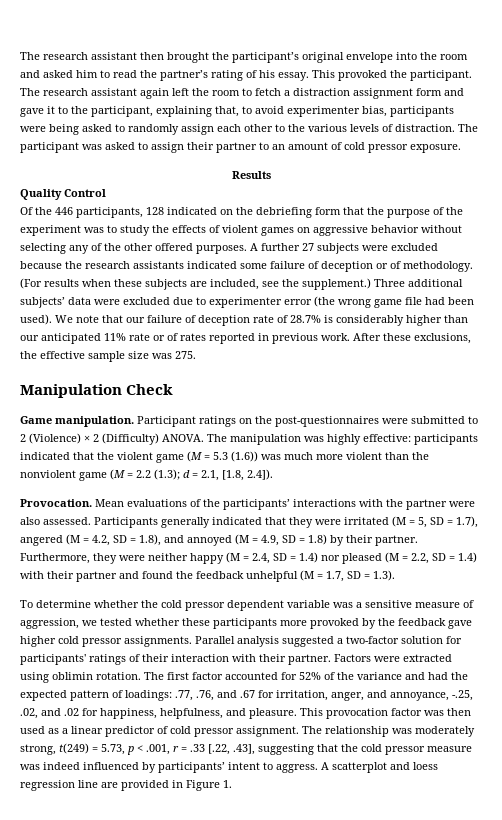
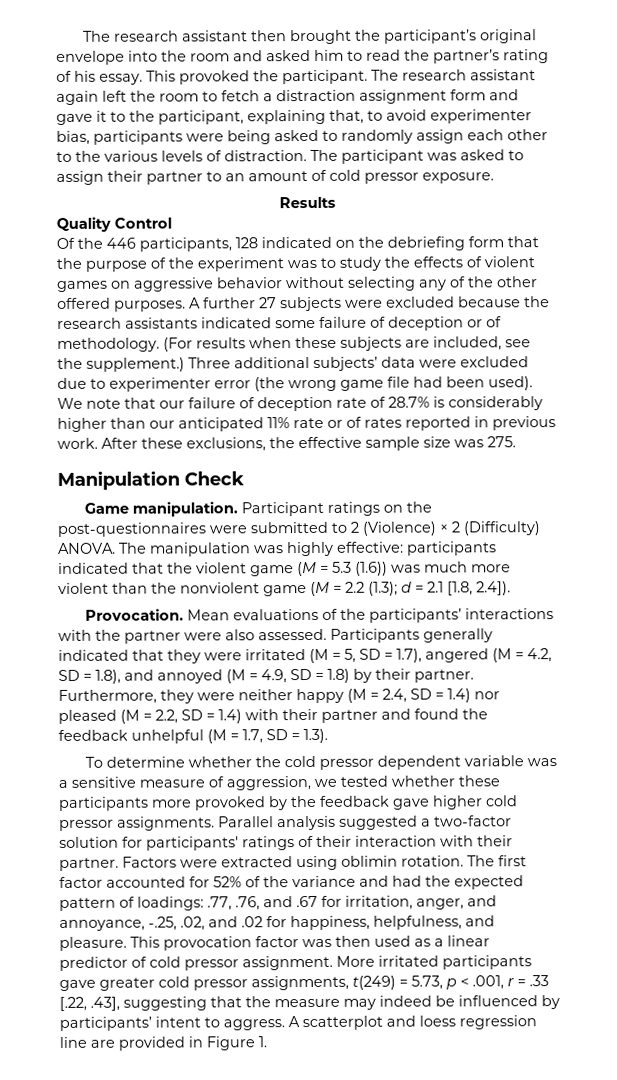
[201,470,219,481] 2.1, -> [427,581,444,593] 2.1
[302,726,475,737] [20,744,56,755] The relationship was moderately strong, -> [336,955,532,970] [59,975,349,991] More irritated participants gave greater cold pressor assignments,
[361,744,472,755] [20,762,80,770] cold pressor measure was indeed -> [274,995,455,1010] measure may indeed be

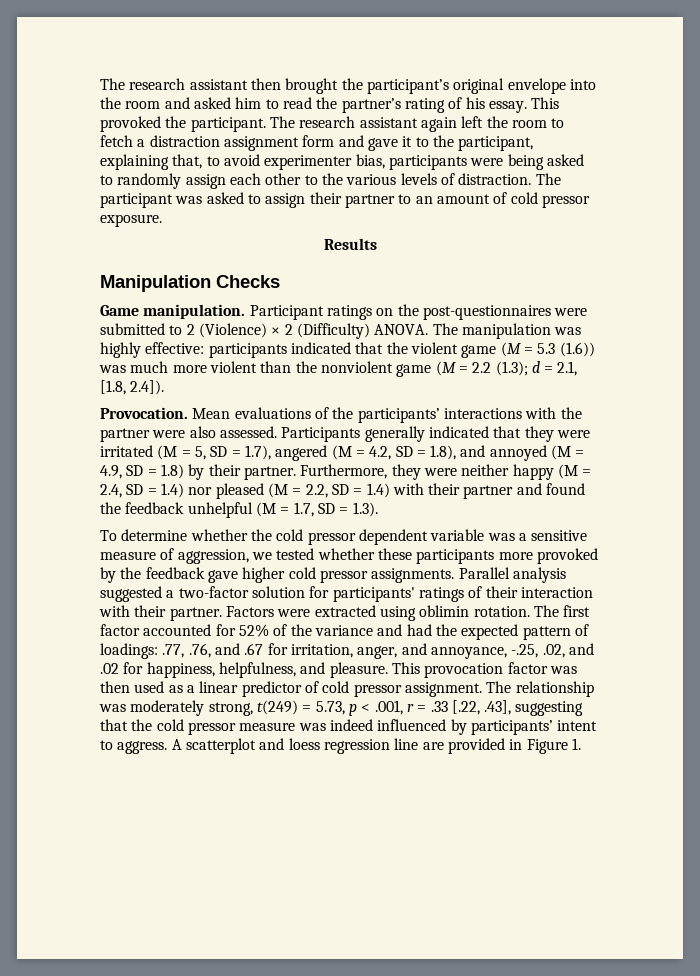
[56,216,172,232] [56,236,539,252] [56,256,535,272] [57,276,538,292] [57,296,550,312] [57,316,502,331] [57,336,531,352] [57,356,529,372] [57,376,533,392] [57,396,543,412] [57,416,556,432] [57,436,516,452] // Quality Control // Of the 446 participants, 128 indicated on the debriefing form that the purpose of the experiment was to study the effects of violent games on aggressive behavior without selecting any of the other offered purposes. A further 27 subjects were excluded because the research assistants indicated some failure of deception or of methodology. (For results when these subjects are included, see the supplement.) Three additional subjects’ data were excluded due to experimenter error (the wrong game file had been used). We note that our failure of deception rate of 28.7% is considerably higher than our anticipated 11% rate or of rates reported in previous work. After these exclusions, the effective sample size was 275. -> (377, 244) none
[184,471,244,486] Check -> [216,275,280,288] Checks
[427,581,444,593] 2.1 -> [557,361,578,376] 2.1,
[336,955,532,970] [59,975,349,991] More irritated participants gave greater cold pressor assignments, -> [486,681,594,697] [99,700,253,716] The relationship was moderately strong,
[274,995,455,1010] measure may indeed be -> [156,719,373,735] cold pressor measure was indeed

